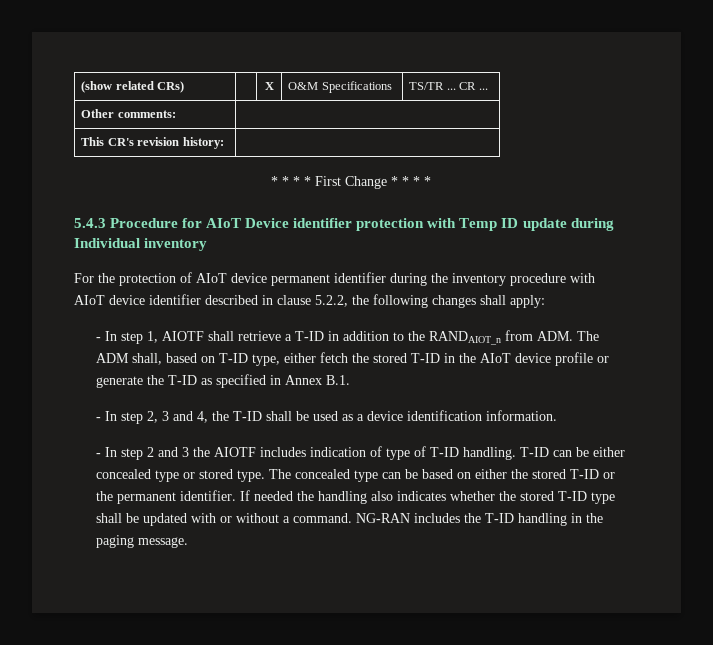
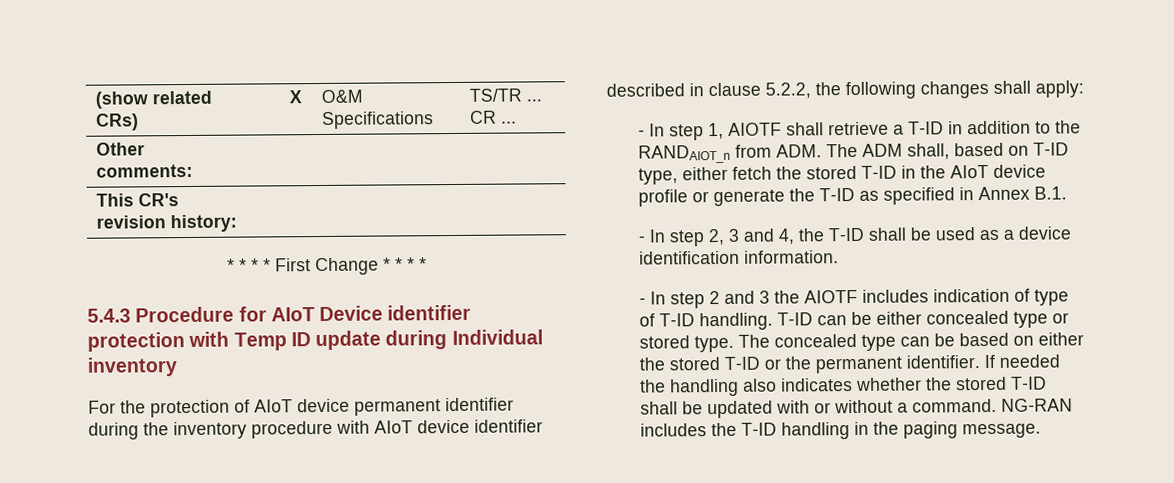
[591,492,616,504] type -> (1048, 383) none

